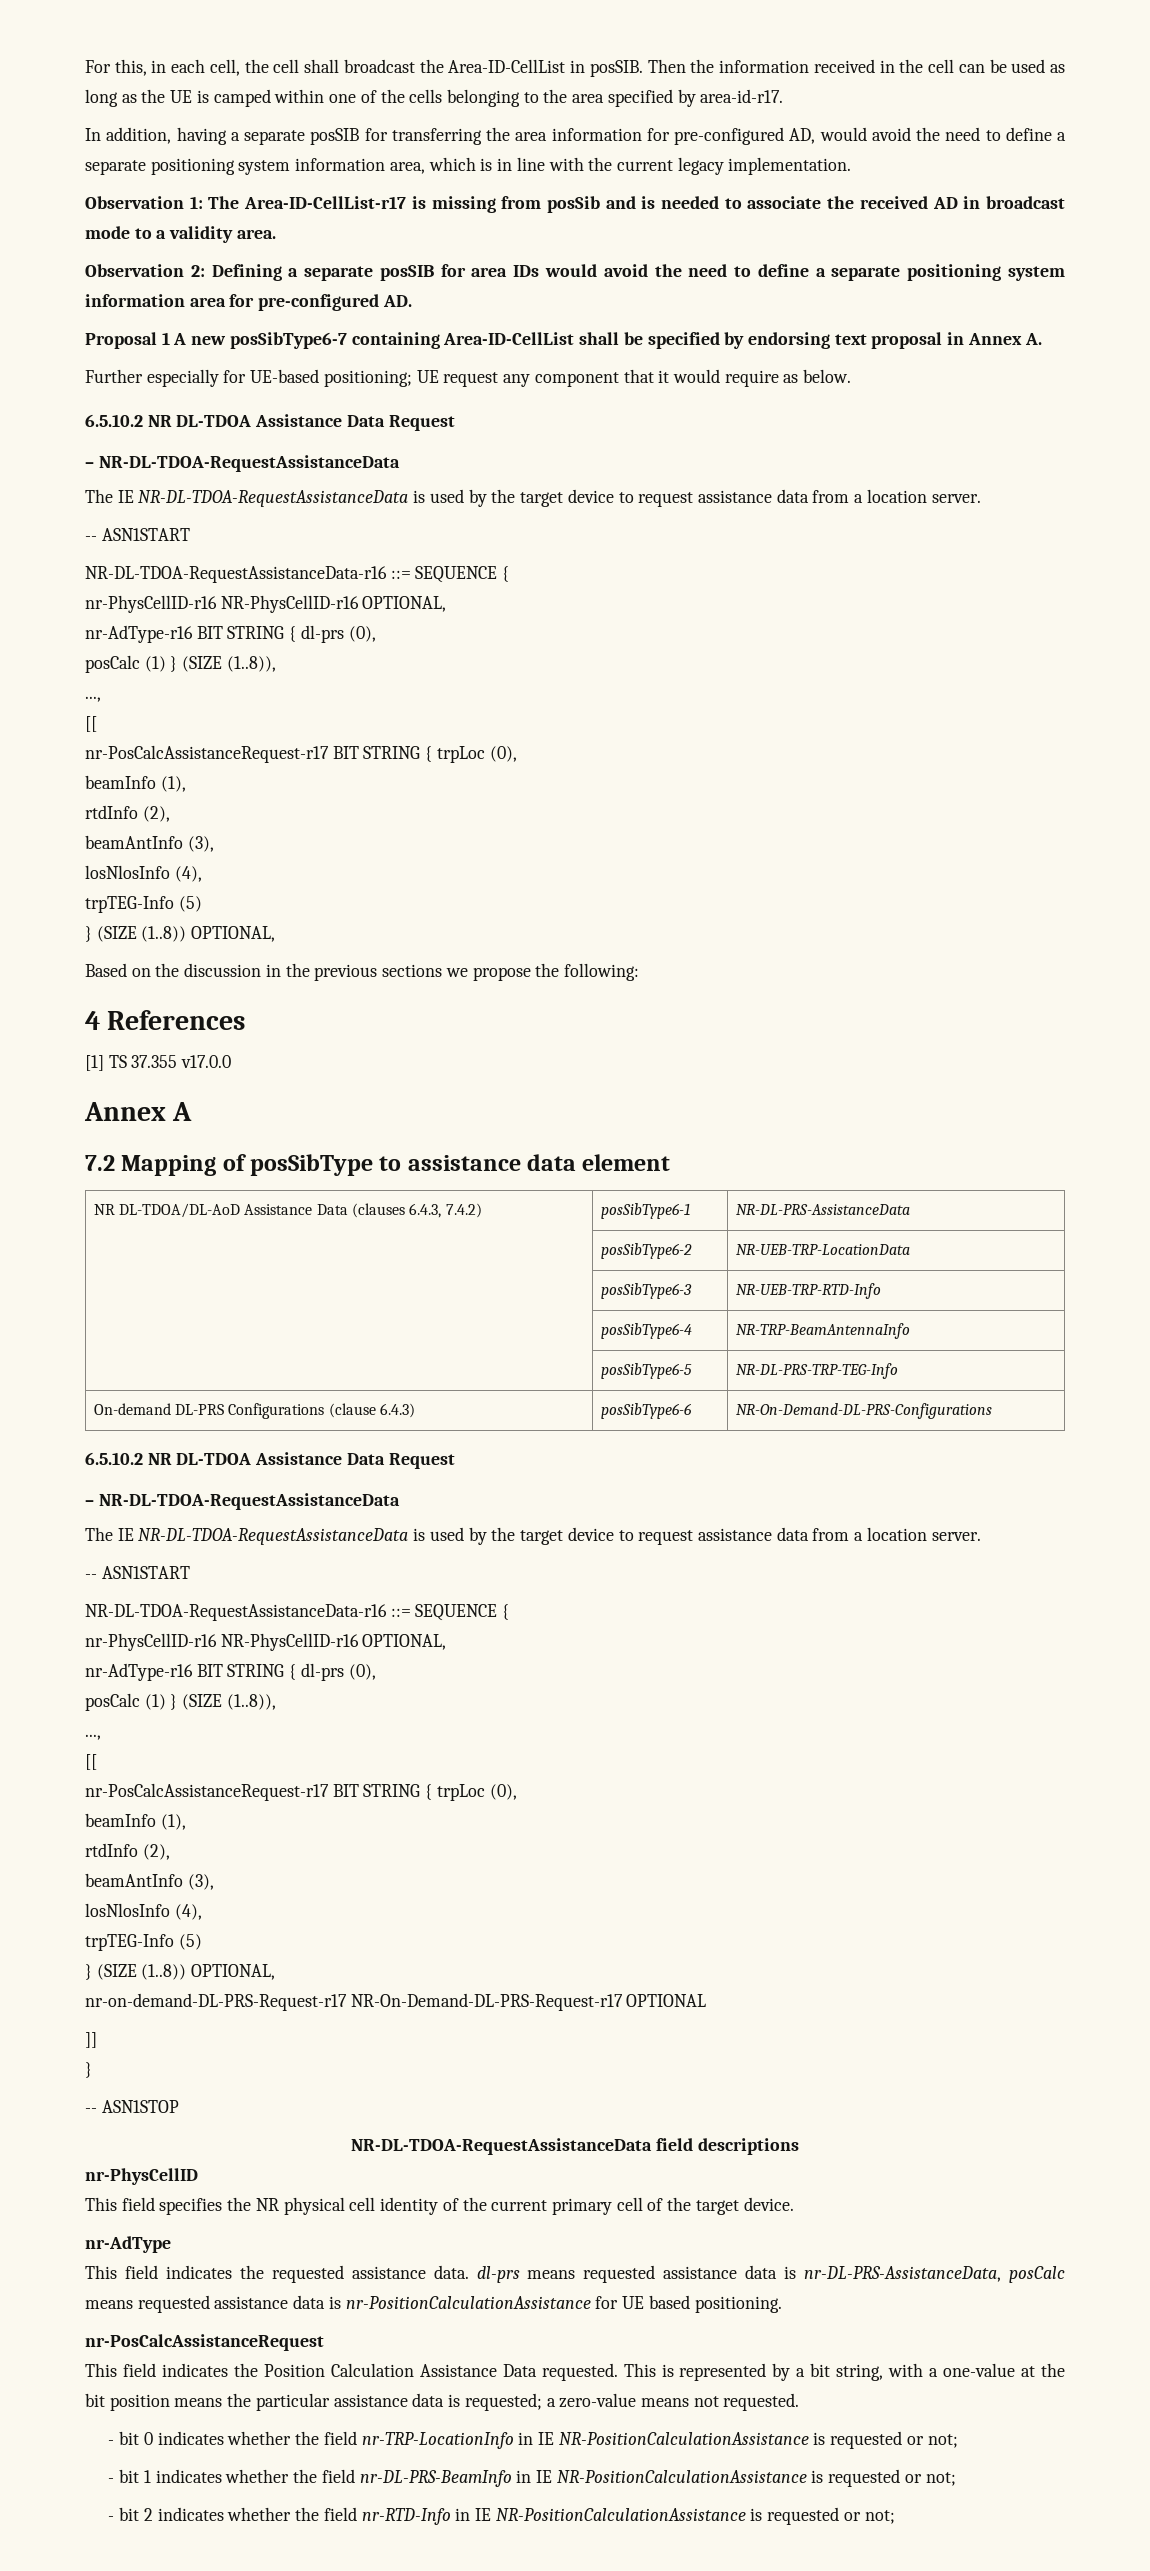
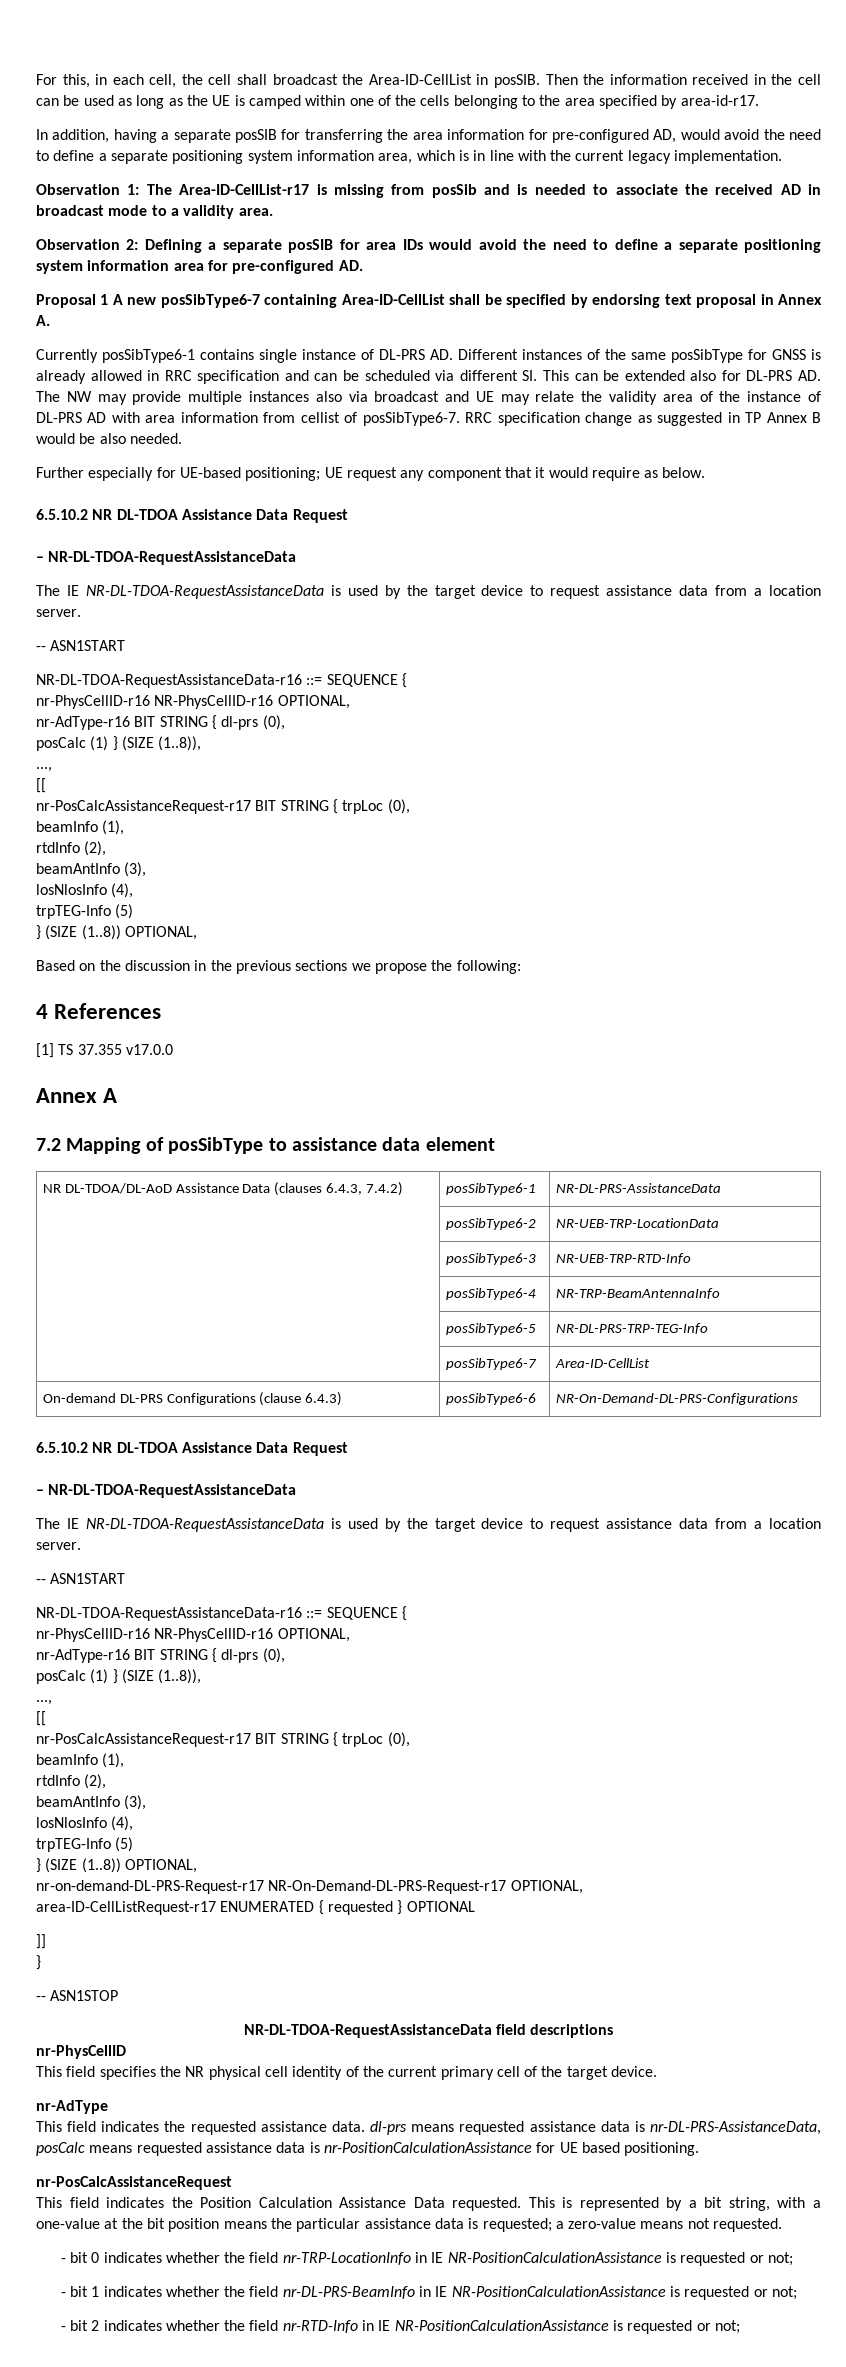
(1042, 339) none -> [36,349,821,363] [36,370,821,384] [36,391,821,405] [36,412,822,426] [36,433,182,444] // Currently posSibType6-1 contains single instance of DL-PRS AD. Different instances of the same posSibType for GNSS is already allowed in RRC specification and can be scheduled via different SI. This can be extended also for DL-PRS AD. The NW may provide multiple instances also via broadcast and UE may relate the validity area of the instance of DL-PRS AD with area information from cellist of posSibType6-7. RRC specification change as suggested in TP Annex B would be also needed.
(898, 1371) none -> [445,1358,537,1370] [554,1358,650,1368] // | posSibType6-7 | Area-ID-CellList
(623, 2002) none -> [510,1880,583,1894] [36,1900,403,1915] OPTIONAL, // area-ID-CellListRequest-r17 ENUMERATED { requested }

